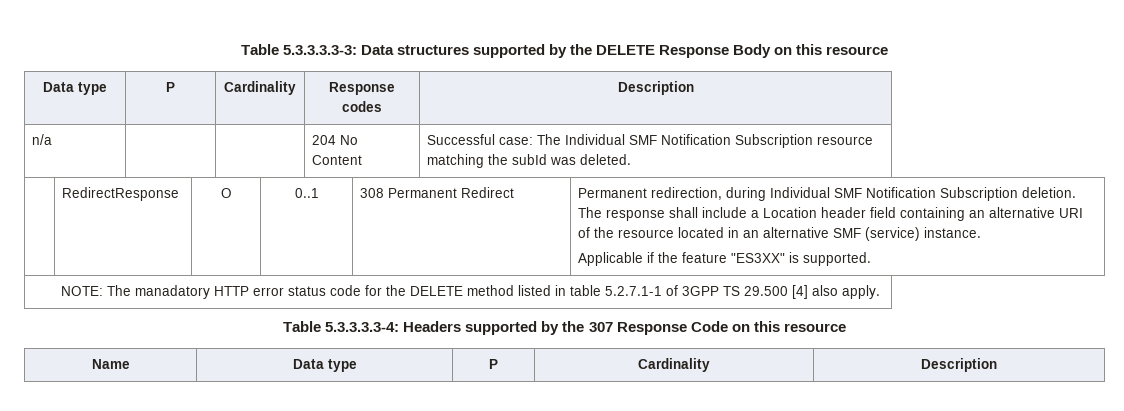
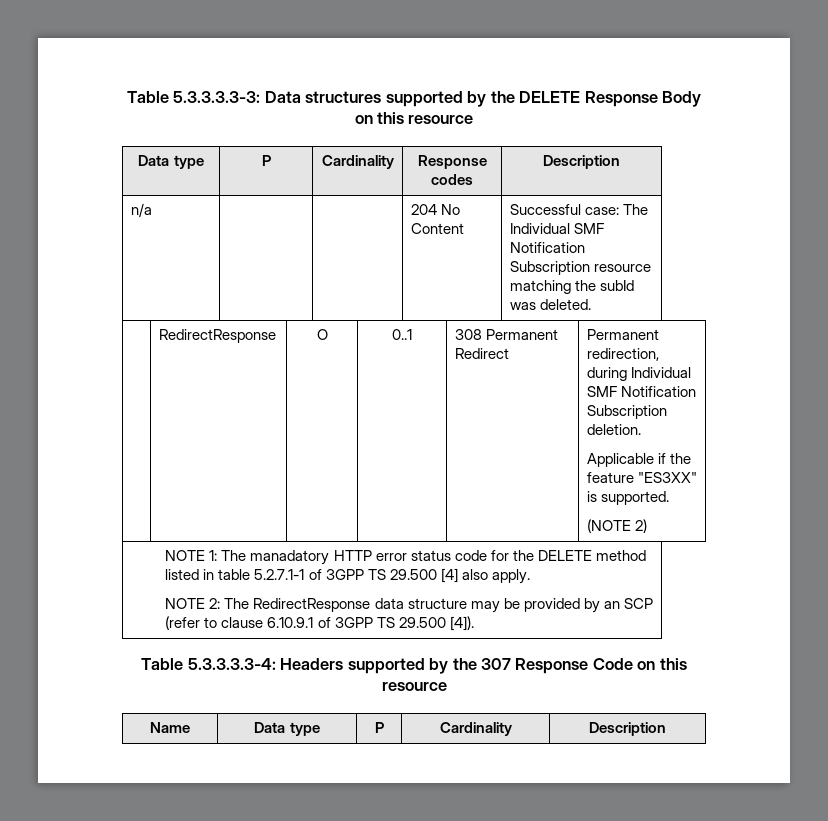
[578,207,1084,221] [578,227,982,241] The response shall include a Location header field containing an alternative URI of the resource located in an alternative SMF (service) instance. -> (641, 429) none
[61,286,104,296] // NOTE: -> [586,519,647,533] [165,550,218,561] // (NOTE 2) // NOTE 1:
(881, 292) none -> [165,598,653,613] [165,616,474,631] // NOTE 2: The RedirectResponse data structure may be provided by an SCP (refer to clause 6.10.9.1 of 3GPP TS 29.500 [4]).

